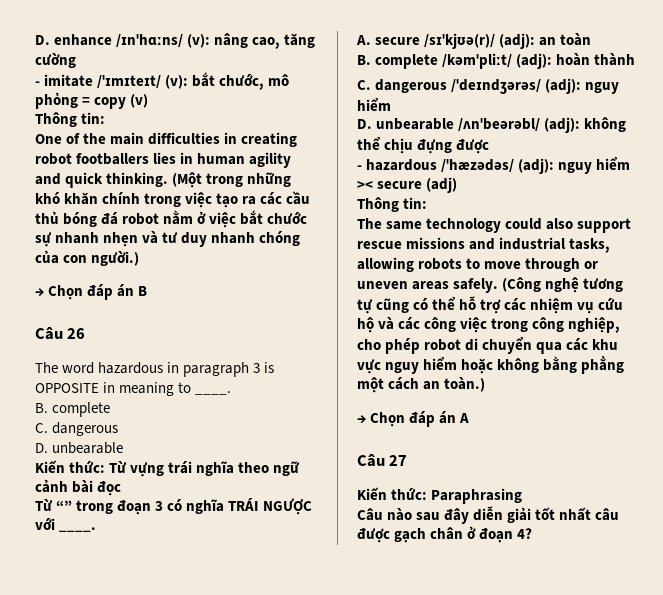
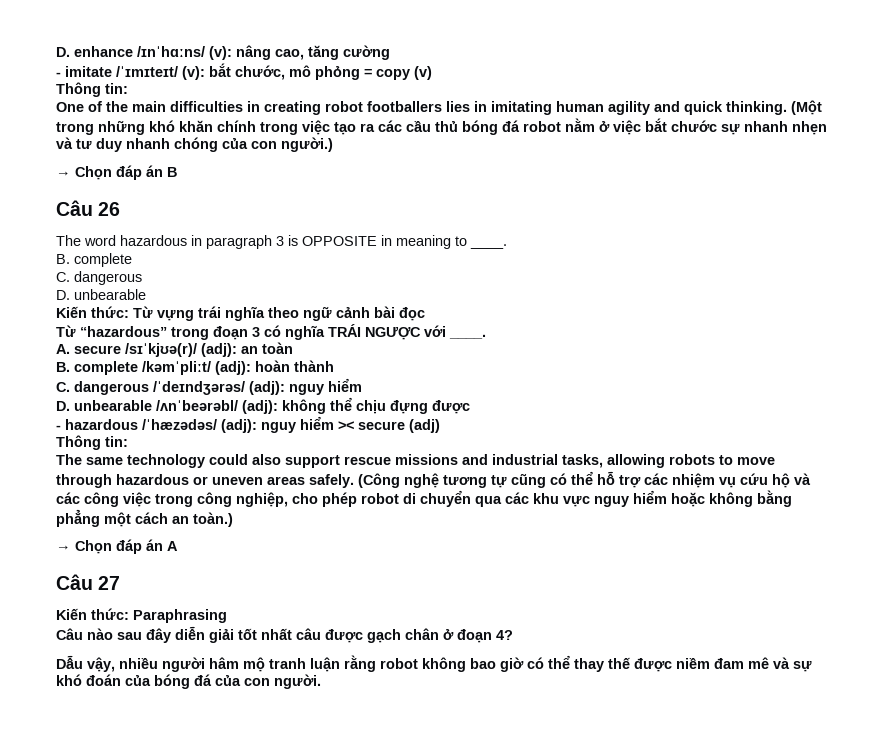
(194, 158) none -> [491,101,552,115] imitating
[56,500,73,511] “” -> [80,326,167,337] “hazardous”
(581, 265) none -> [116,474,189,485] hazardous
(533, 533) none -> [56,655,812,672] [56,674,321,689] // Dẫu vậy, nhiều người hâm mộ tranh luận rằng robot không bao giờ có thể thay thế được niềm đam mê và sự khó đoán của bóng đá của con người.

